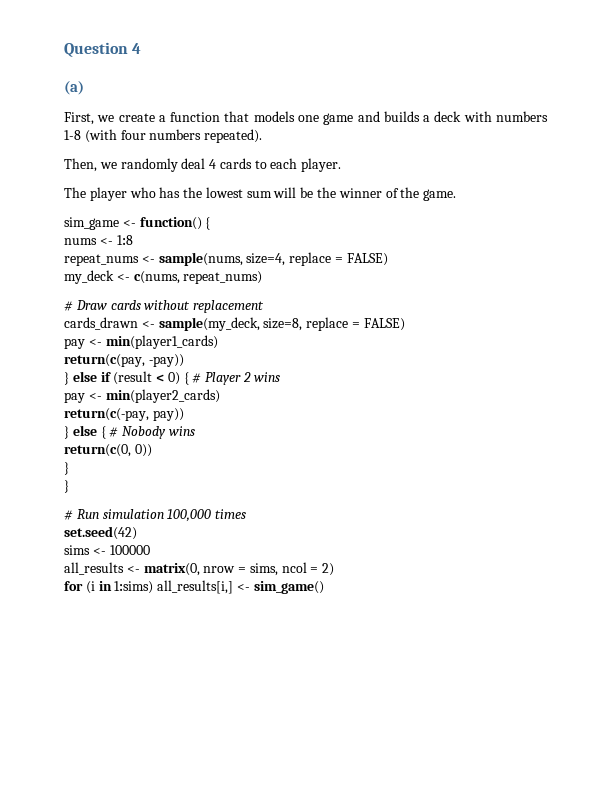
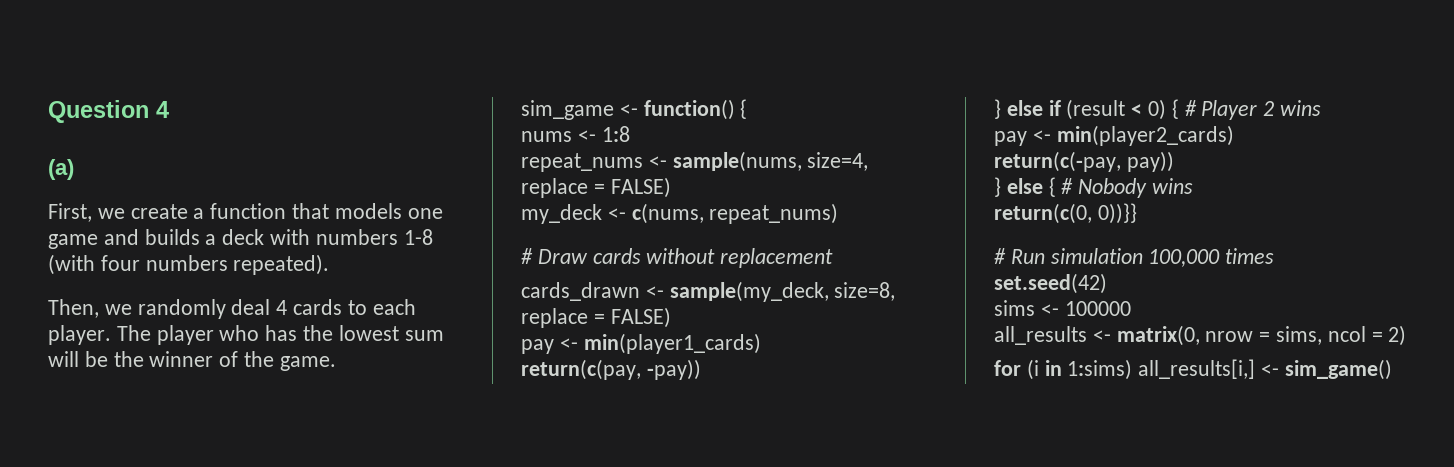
(342, 165) // -> (111, 335) none
[134,444,152,457] [64,462,69,475] [64,480,69,493] 0)) // } // } -> [1097,203,1137,224] 0))}}

